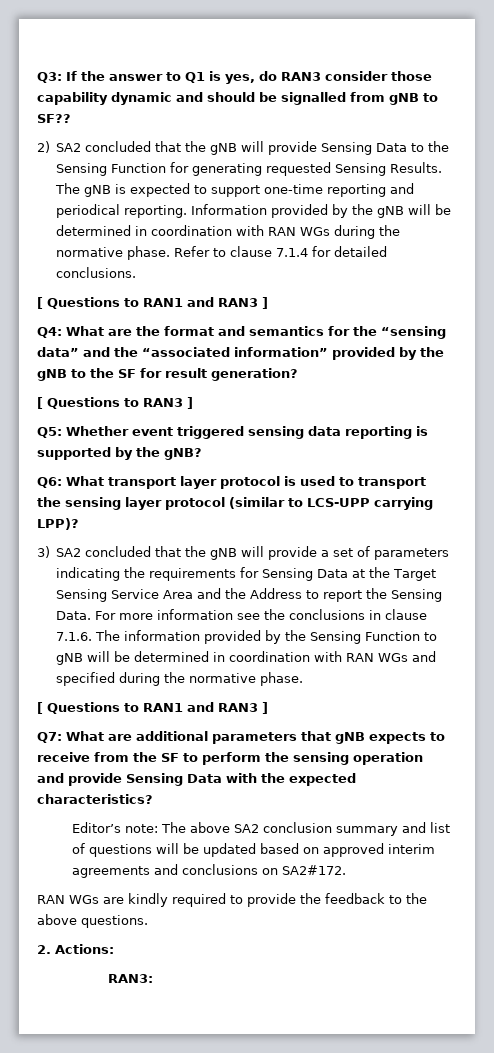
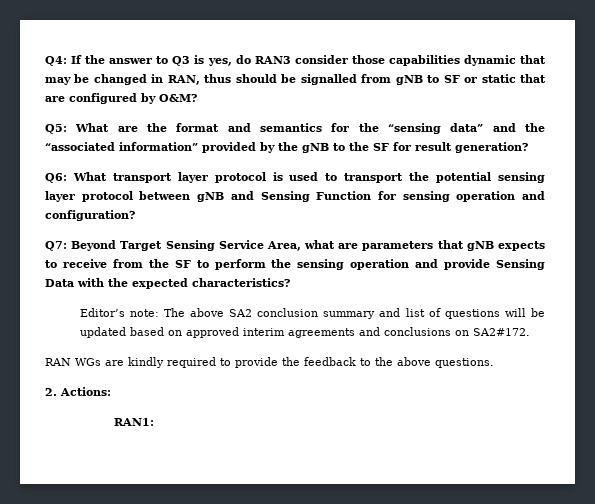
[37,72,62,83] Q3: -> [45,56,67,66] Q4:
[185,72,205,83] Q1 -> [172,56,191,66] Q3
[37,92,203,105] capability dynamic and -> [388,55,546,66] [45,74,232,85] capabilities dynamic that may be changed in RAN, thus
[37,114,71,123] [37,141,450,155] [56,162,443,176] [55,183,415,197] [56,204,452,218] [56,225,401,239] [56,246,388,260] [56,267,137,278] [37,297,268,309] [37,327,62,338] SF?? // 2) SA2 concluded that the gNB will provide Sensing Data to the Sensing Function for generating requested Sensing Results. The gNB is expected to support one-time reporting and periodical reporting. Information provided by the gNB will be determined in coordination with RAN WGs during the normative phase. Refer to clause 7.1.4 for detailed conclusions. // [ Questions to RAN1 and RAN3 ] // Q4: -> [443,74,546,83] [45,93,197,104] [45,124,67,134] SF or static that are configured by O&M? // Q5:
[37,397,193,409] [37,426,428,439] [37,447,202,460] // [ Questions to RAN3 ] // Q5: Whether event triggered sensing data reporting is supported by the gNB? -> (528, 147) none
(61, 502) none -> [436,172,492,183] potential
[229,497,433,510] [37,518,79,530] [37,546,450,560] [56,567,437,581] [56,588,443,602] [56,609,428,620] [56,630,438,644] [56,651,437,665] [56,672,304,686] [37,702,268,714] [37,731,208,743] (similar to LCS-UPP carrying LPP)? // 3) SA2 concluded that the gNB will provide a set of parameters indicating the requirements for Sensing Data at the Target Sensing Service Area and the Address to report the Sensing Data. For more information see the conclusions in clause 7.1.6. The information provided by the Sensing Function to gNB will be determined in coordination with RAN WGs and specified during the normative phase. // [ Questions to RAN1 and RAN3 ] // Q7: What are additional -> [139,191,545,202] [45,210,135,221] [45,240,359,251] between gNB and Sensing Function for sensing operation and configuration? // Q7: Beyond Target Sensing Service Area, what are
[107,974,153,983] RAN3: -> [114,418,155,426] RAN1:

